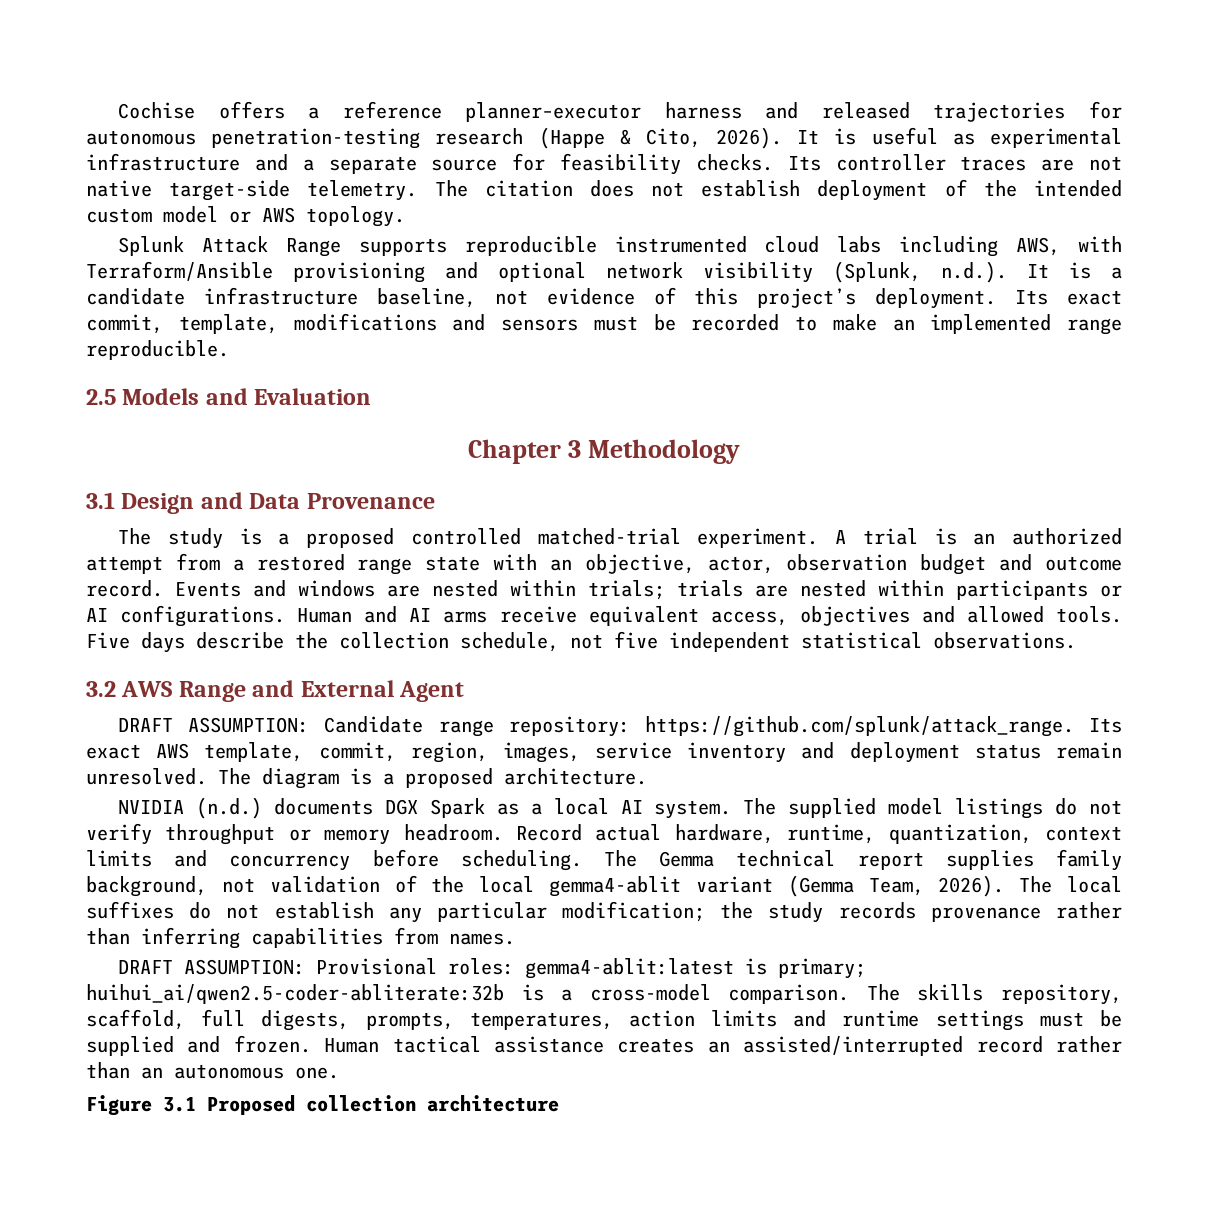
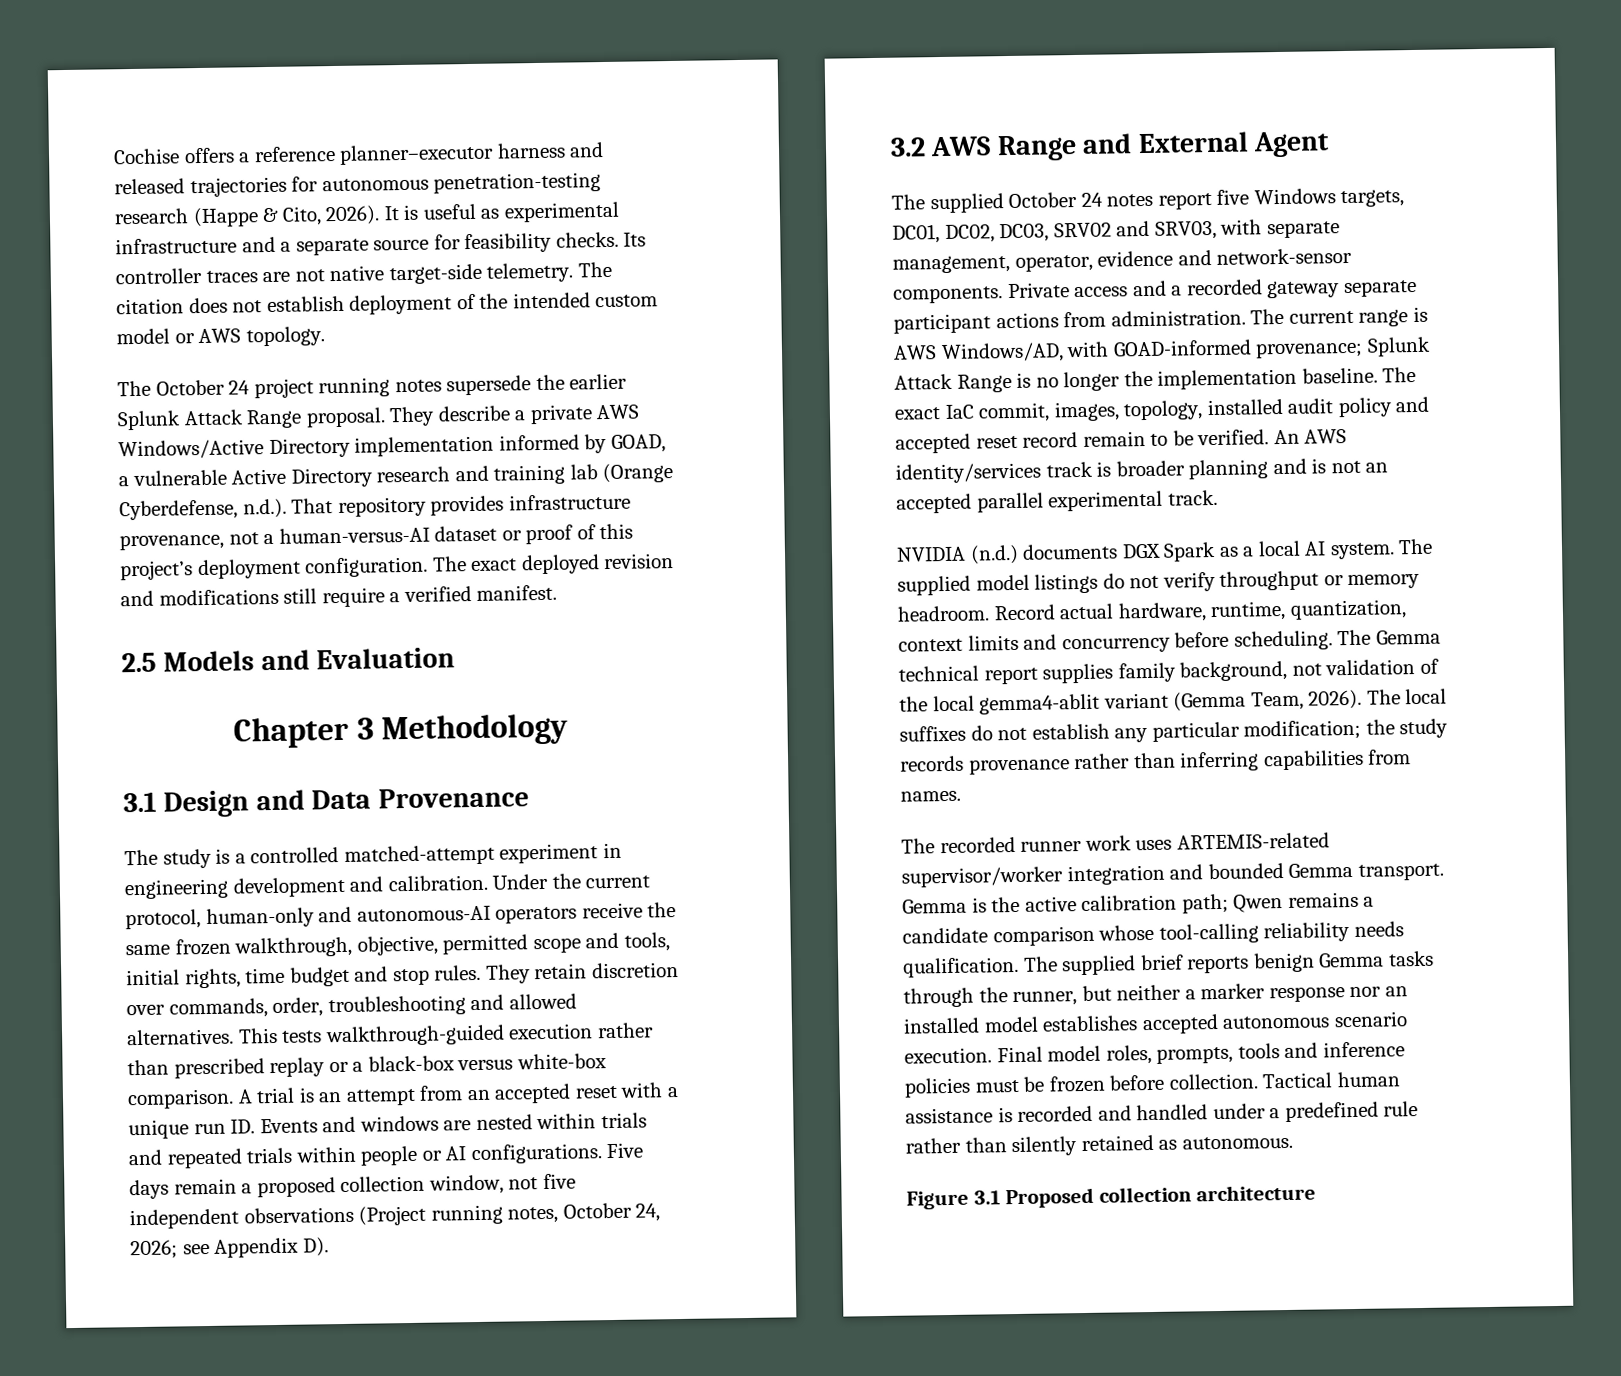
[118,236,1122,257] [86,261,1122,283] [86,287,1122,309] [86,313,1122,335] [86,340,229,360] Splunk Attack Range supports reproducible instrumented cloud labs including AWS, with Terraform/Ansible provisioning and optional network visibility (Splunk, n.d.). It is a candidate infrastructure baseline, not evidence of this project’s deployment. Its exact commit, template, modifications and sensors must be recorded to make an implemented range reproducible. -> [117,373,628,399] [117,404,640,431] [118,433,666,460] [118,463,674,488] [119,493,631,521] [119,523,634,551] [120,553,675,581] [120,584,558,608] The October 24 project running notes supersede the earlier Splunk Attack Range proposal. They describe a private AWS Windows/Active Directory implementation informed by GOAD, a vulnerable Active Directory research and training lab (Orange Cyberdefense, n.d.). That repository provides infrastructure provenance, not a human-versus-AI dataset or proof of this project’s deployment configuration. The exact deployed revision and modifications still require a verified manifest.
[306,528,819,548] proposed controlled matched-trial experiment. -> [250,842,622,866] [124,873,651,900] [125,902,677,930] [125,932,670,958] [126,961,679,989] [126,993,577,1019] [127,1022,654,1047] [127,1053,607,1079] [127,1088,234,1110] controlled matched-attempt experiment in engineering development and calibration. Under the current protocol, human-only and autonomous-AI operators receive the same frozen walkthrough, objective, permitted scope and tools, initial rights, time budget and stop rules. They retain discretion over commands, order, troubleshooting and allowed alternatives. This tests walkthrough-guided execution rather than prescribed replay or a black-box versus white-box comparison.
[1012,528,1123,545] authorized -> (343, 1097) none
[232,554,1122,575] [86,580,163,597] a restored range state with an objective, actor, observation budget and outcome record. -> [466,1082,679,1104] [128,1119,256,1140] an accepted reset with a unique run ID.
[588,580,1122,600] [86,605,1122,627] [86,631,1076,653] trials; trials are nested within participants or AI configurations. Human and AI arms receive equivalent access, objectives and allowed tools. Five days describe the collection schedule, not five independent statistical observations. -> [600,1112,647,1129] [128,1142,644,1169] [129,1173,576,1200] [129,1202,661,1230] [130,1237,329,1260] trials and repeated trials within people or AI configurations. Five days remain a proposed collection window, not five independent observations (Project running notes, October 24, 2026; see Appendix D).
[118,716,1122,737] [86,742,1122,763] [86,768,647,789] DRAFT ASSUMPTION: Candidate range repository: https://github.com/splunk/attack_range. Its exact AWS template, commit, region, images, service inventory and deployment status remain unresolved. The diagram is a proposed architecture. -> [891,188,1405,214] [892,219,1340,244] [892,247,1353,274] [893,279,1417,304] [893,306,1428,334] [893,336,1431,364] [894,366,1417,393] [894,396,1430,423] [895,429,1348,454] [895,458,1389,484] [896,489,1218,514] The supplied October 24 notes report five Windows targets, DC01, DC02, DC03, SRV02 and SRV03, with separate management, operator, evidence and network-sensor components. Private access and a recorded gateway separate participant actions from administration. The current range is AWS Windows/AD, with GOAD-informed provenance; Splunk Attack Range is no longer the implementation baseline. The exact IaC commit, images, topology, installed audit policy and accepted reset record remain to be verified. An AWS identity/services track is broader planning and is not an accepted parallel experimental track.
[118,958,867,979] [86,984,1122,1005] [86,1009,1122,1031] [86,1035,1122,1056] [86,1062,339,1079] DRAFT ASSUMPTION: Provisional roles: gemma4-ablit:latest is primary; huihui_ai/qwen2.5-coder-abliterate:32b is a cross-model comparison. The skills repository, scaffold, full digests, prompts, temperatures, action limits and runtime settings must be supplied and frozen. Human tactical assistance creates an assisted/interrupted record rather than an autonomous one. -> [901,832,1330,854] [901,862,1444,888] [902,891,1375,914] [902,921,1404,947] [903,950,1434,978] [903,983,1408,1008] [903,1011,1408,1035] [904,1041,1405,1065] [904,1071,1400,1098] [905,1101,1419,1124] [905,1134,1293,1157] The recorded runner work uses ARTEMIS-related supervisor/worker integration and bounded Gemma transport. Gemma is the active calibration path; Qwen remains a candidate comparison whose tool-calling reliability needs qualification. The supplied brief reports benign Gemma tasks through the runner, but neither a marker response nor an installed model establishes accepted autonomous scenario execution. Final model roles, prompts, tools and inference policies must be frozen before collection. Tactical human assistance is recorded and handled under a predefined rule rather than silently retained as autonomous.

